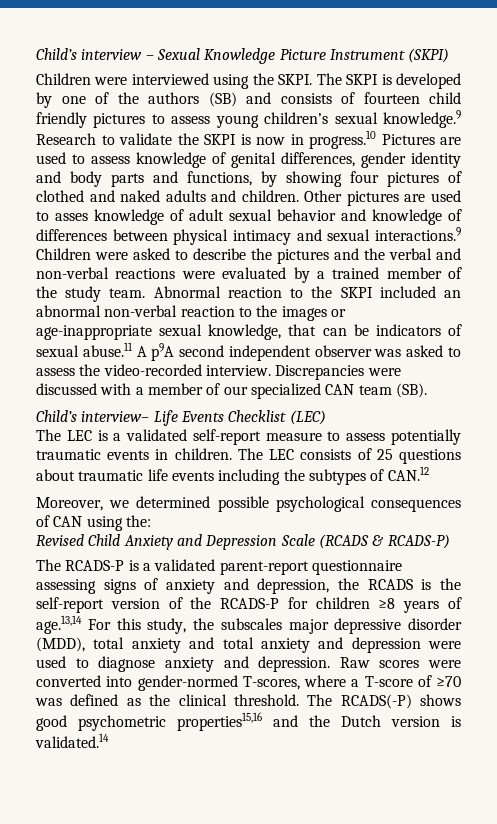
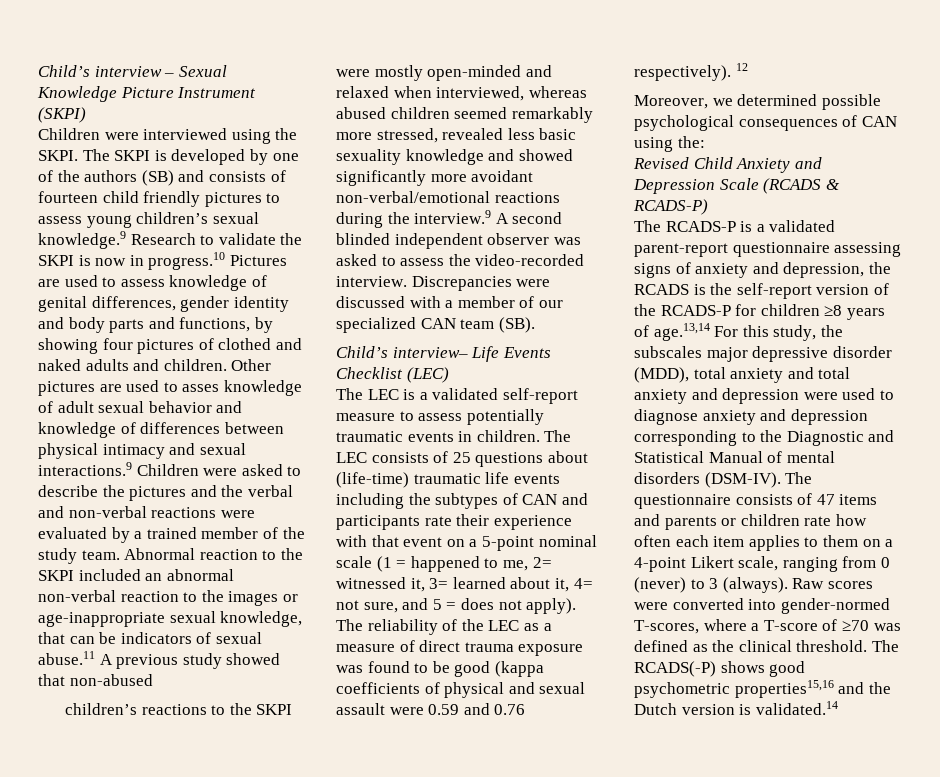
[151,343,225,361] p9A second -> [116,653,281,669] [38,674,153,686] [65,703,293,715] [336,65,552,81] [336,86,587,101] [336,107,593,123] [336,128,577,143] [336,149,573,165] [336,170,534,186] [336,191,560,203] [336,210,563,228] [336,233,390,245] previous study showed that non-abused // children’s reactions to the SKPI were mostly open-minded and relaxed when interviewed, whereas abused children seemed remarkably more stressed, revealed less basic sexuality knowledge and showed significantly more avoidant non-verbal/emotional reactions during the interview.9 A second blinded
(75, 475) none -> [336,472,409,488] (life-time)
[387,466,429,481] CAN.12 -> [522,493,588,505] [336,514,572,530] [336,535,597,551] [336,556,552,572] [336,577,593,592] [336,598,577,614] [336,619,552,635] [336,640,584,656] [336,661,544,677] [336,682,586,698] [336,703,526,715] [634,63,748,81] CAN and participants rate their experience with that event on a 5-point nominal scale (1 = happened to me, 2= witnessed it, 3= learned about it, 4= not sure, and 5 = does not apply). The reliability of the LEC as a measure of direct trauma exposure was found to be good (kappa coefficients of physical and sexual assault were 0.59 and 0.76 respectively). 12
[258,656,331,672] depression. -> [790,409,868,425] [634,430,895,446] [634,451,835,463] [634,472,813,488] [634,493,878,509] [634,514,867,530] [634,535,894,551] [634,556,890,572] [634,577,788,593] depression corresponding to the Diagnostic and Statistical Manual of mental disorders (DSM-IV). The questionnaire consists of 47 items and parents or children rate how often each item applies to them on a 4-point Likert scale, ranging from 0 (never) to 3 (always).

